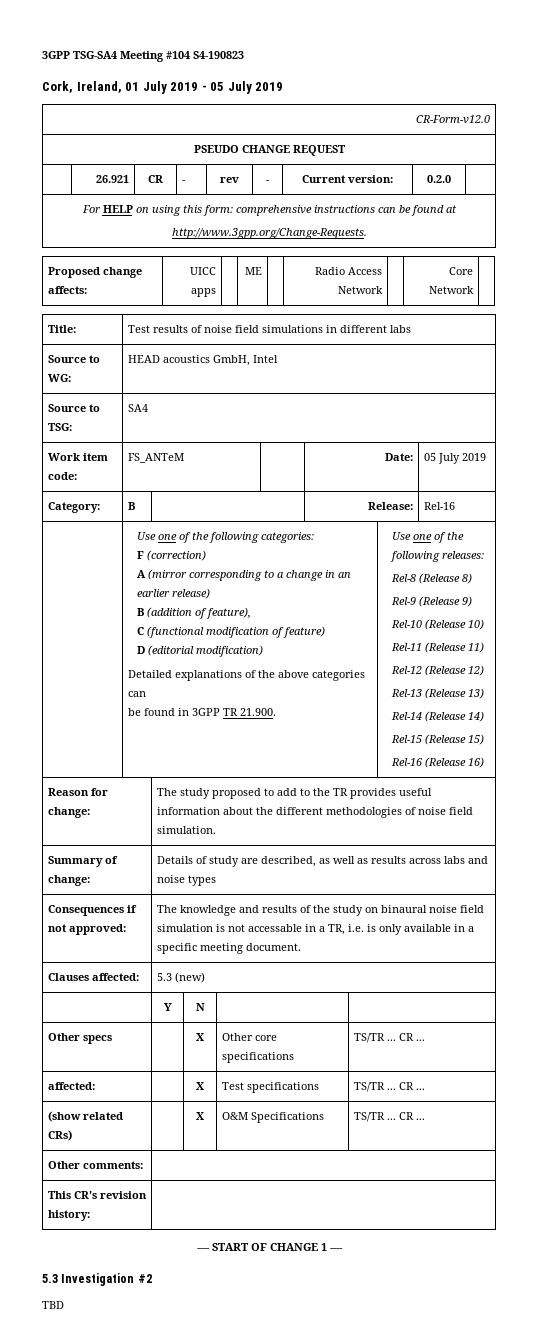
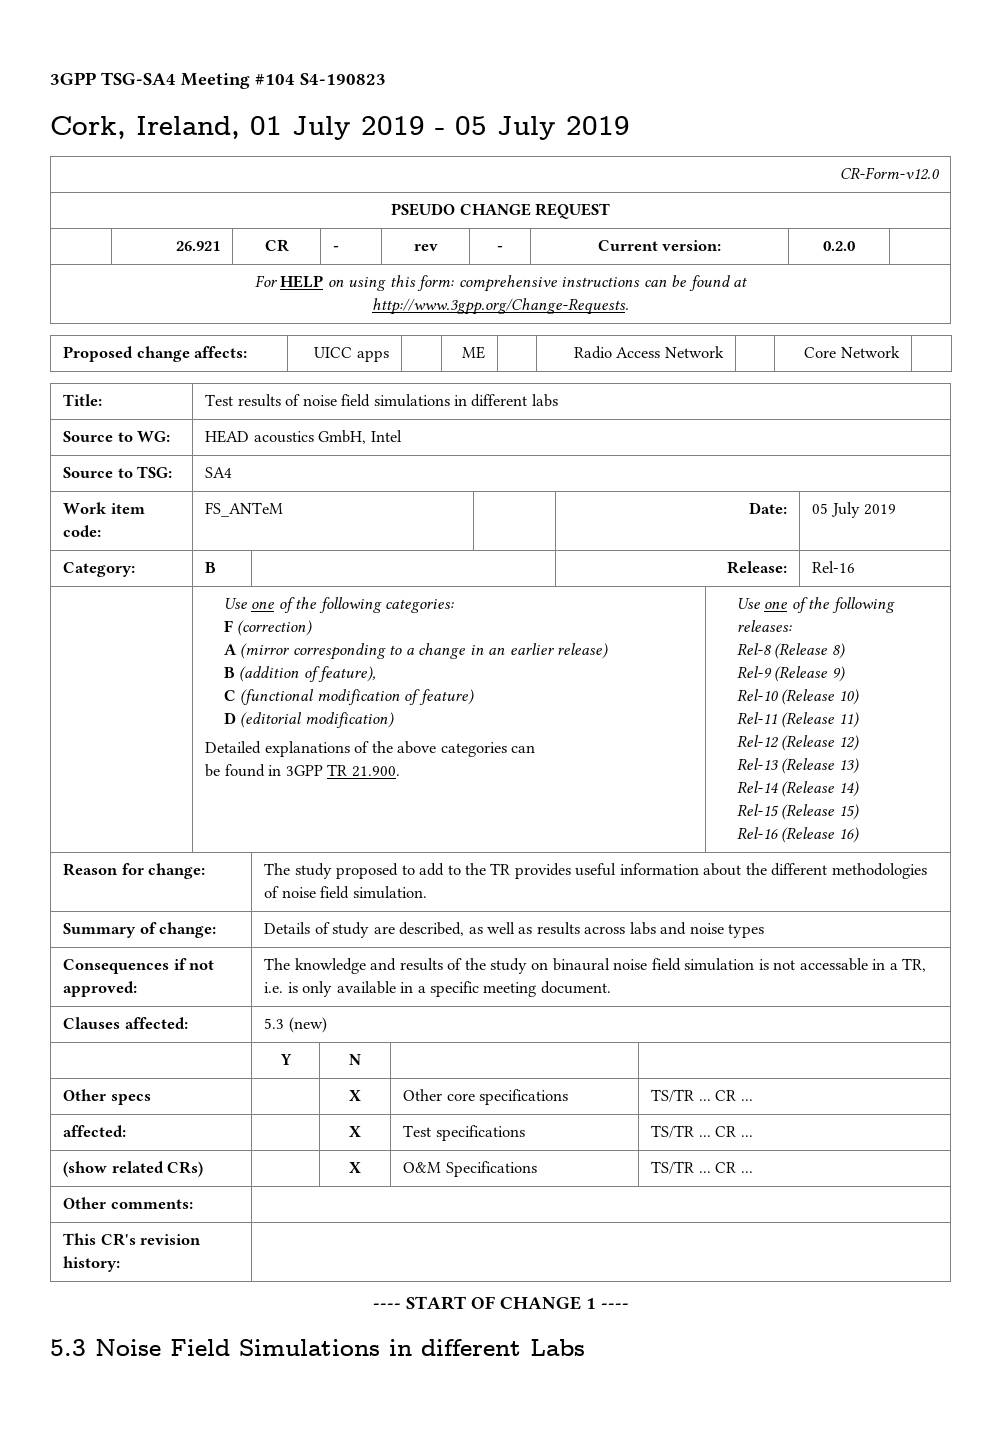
[61,1273,152,1286] [42,1301,64,1309] Investigation #2 // TBD -> [95,1339,585,1356] Noise Field Simulations in different Labs

